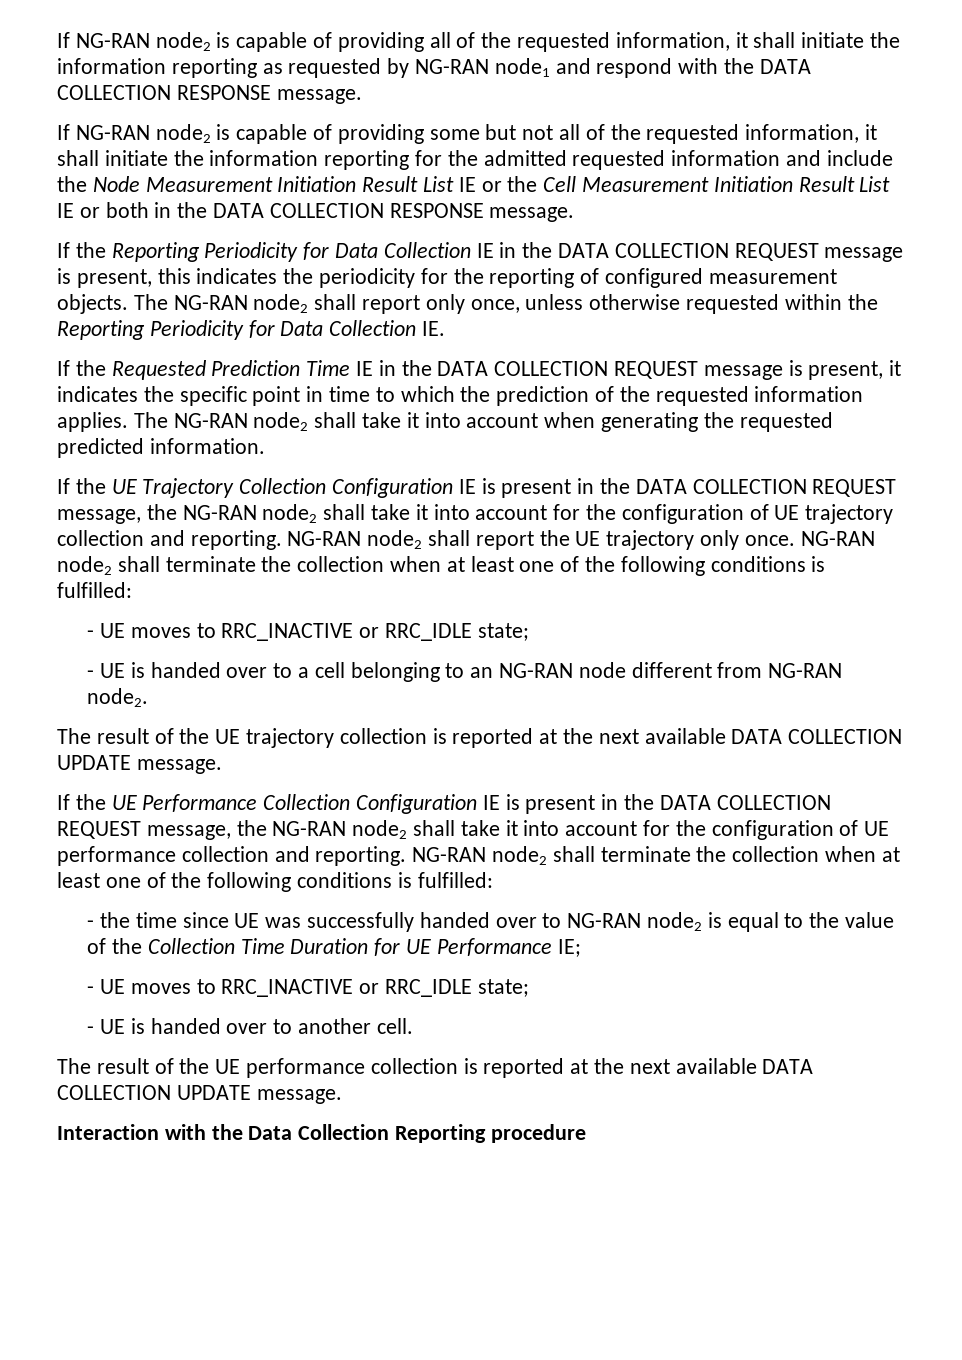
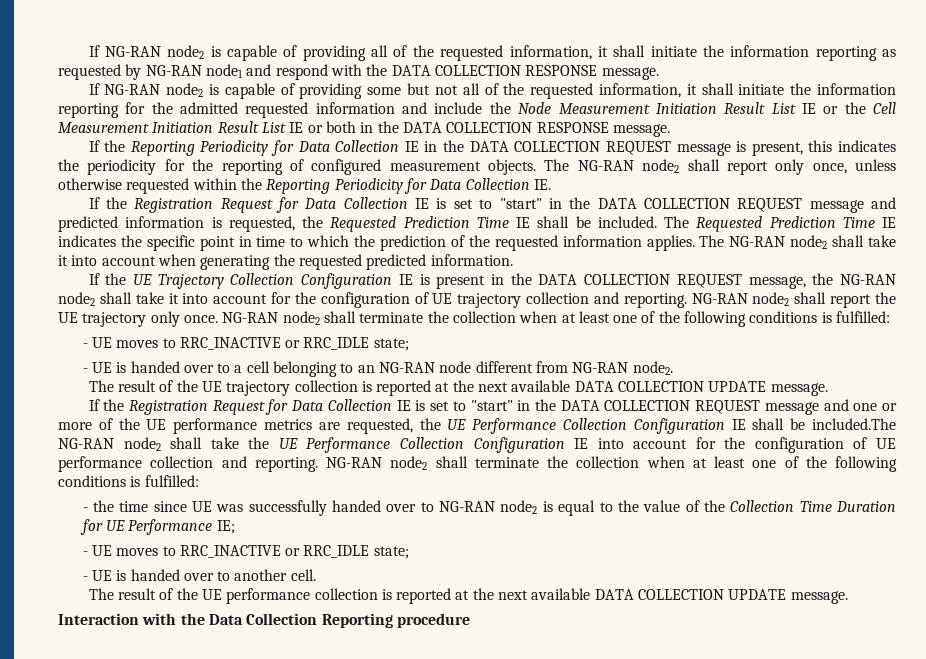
[111,360,902,380] Requested Prediction Time IE in the DATA COLLECTION REQUEST message is present, it -> [134,197,897,213] [58,216,896,232] Registration Request for Data Collection IE is set to "start" in the DATA COLLECTION REQUEST message and predicted information is requested, the Requested Prediction Time IE shall be included. The Requested Prediction Time IE
[111,794,831,814] [57,820,518,840] UE Performance Collection Configuration IE is present in the DATA COLLECTION REQUEST message, the NG-RAN node2 shall take it -> [129,399,897,415] [58,418,896,434] [58,437,589,453] Registration Request for Data Collection IE is set to "start" in the DATA COLLECTION REQUEST message and one or more of the UE performance metrics are requested, the UE Performance Collection Configuration IE shall be included.The NG-RAN node2 shall take the UE Performance Collection Configuration IE

